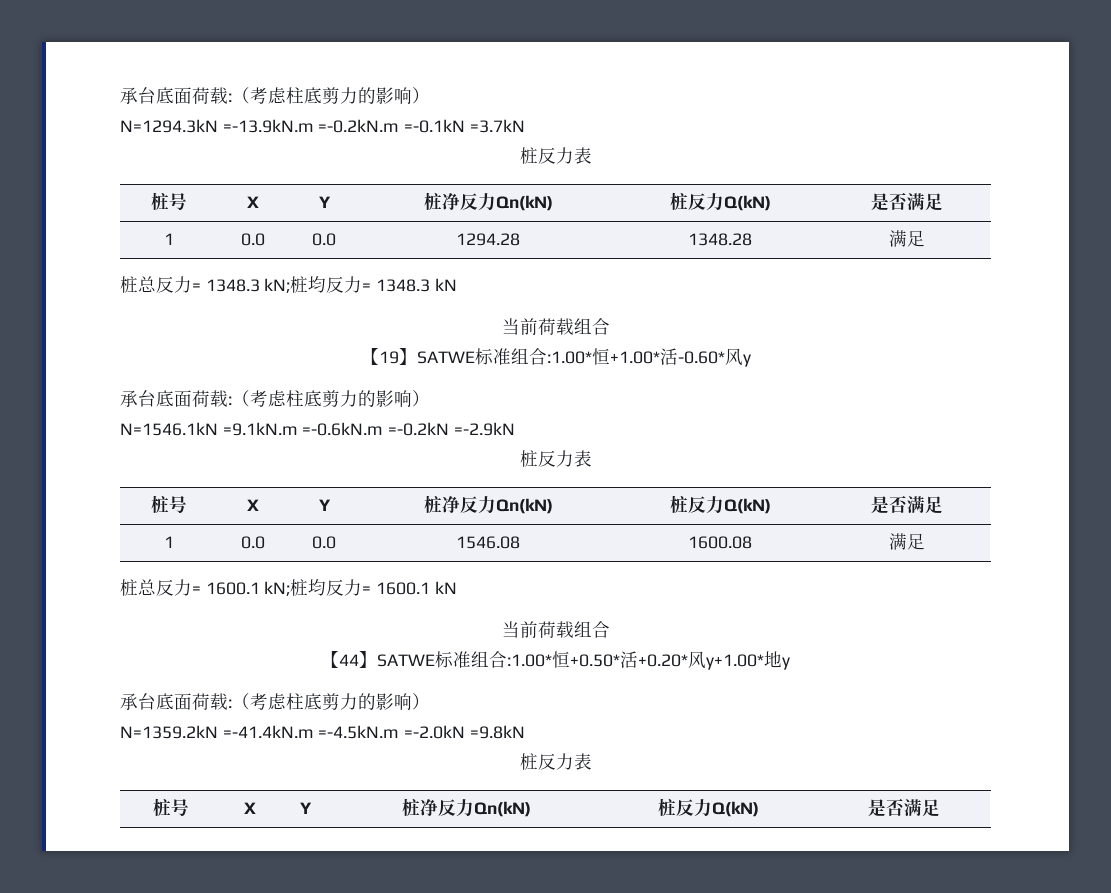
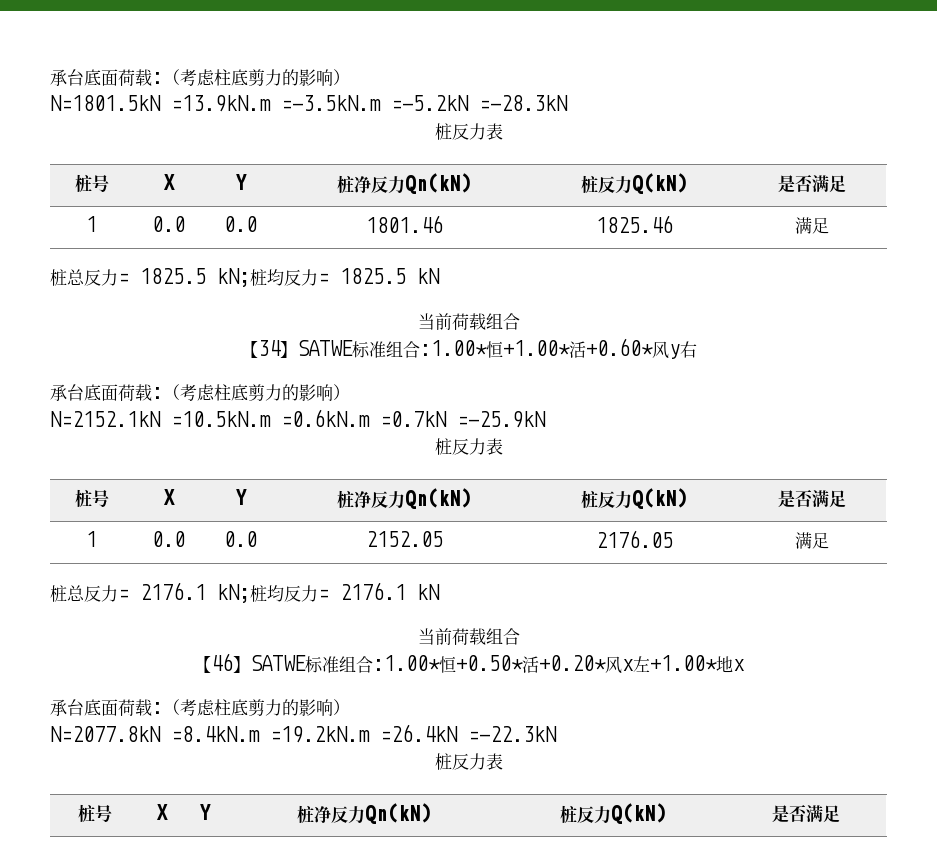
[120,119,525,133] N=1294.3kN =-13.9kN.m =-0.2kN.m =-0.1kN =3.7kN -> [50,95,568,112] N=1801.5kN =13.9kN.m =-3.5kN.m =-5.2kN =-28.3kN
[456,233,520,246] [688,233,752,246] [889,230,925,247] [120,276,457,293] [501,318,610,335] [360,348,399,365] 1294.28 | 1348.28 | 满足 // 桩总反力= 1348.3 kN;桩均反力= 1348.3 kN // 当前荷载组合 // 【19 -> [365,215,443,233] [595,215,673,233] [794,217,829,234] [50,268,440,287] [417,313,520,330] [240,340,281,358] 1801.46 | 1825.46 | 满足 // 桩总反力= 1825.5 kN;桩均反力= 1825.5 kN // 当前荷载组合 // 【34
[677,351,725,364] -0.60* -> [585,338,653,356] +0.60*
(751, 360) none -> [679,341,697,358] 右
[120,422,515,436] N=1546.1kN =9.1kN.m =-0.6kN.m =-0.2kN =-2.9kN -> [50,409,546,428] N=2152.1kN =10.5kN.m =0.6kN.m =0.7kN =-25.9kN
[456,536,520,549] [688,536,752,549] [889,533,925,550] [120,579,457,596] [501,621,610,638] [321,651,359,668] 1546.08 | 1600.08 | 满足 // 桩总反力= 1600.1 kN;桩均反力= 1600.1 kN // 当前荷载组合 // 【44 -> [365,531,443,547] [595,530,673,548] [794,532,829,549] [50,582,440,603] [417,628,520,645] [193,653,233,673] 2152.05 | 2176.05 | 满足 // 桩总反力= 2176.1 kN;桩均反力= 2176.1 kN // 当前荷载组合 // 【46
[706,651,790,670] y+1.00*地y -> [621,655,744,673] x左+1.00*地x
[120,725,525,739] N=1359.2kN =-41.4kN.m =-4.5kN.m =-2.0kN =9.8kN -> [50,724,557,743] N=2077.8kN =8.4kN.m =19.2kN.m =26.4kN =-22.3kN

